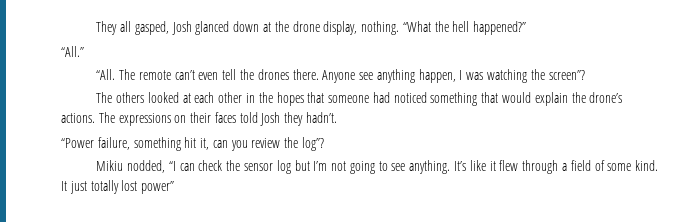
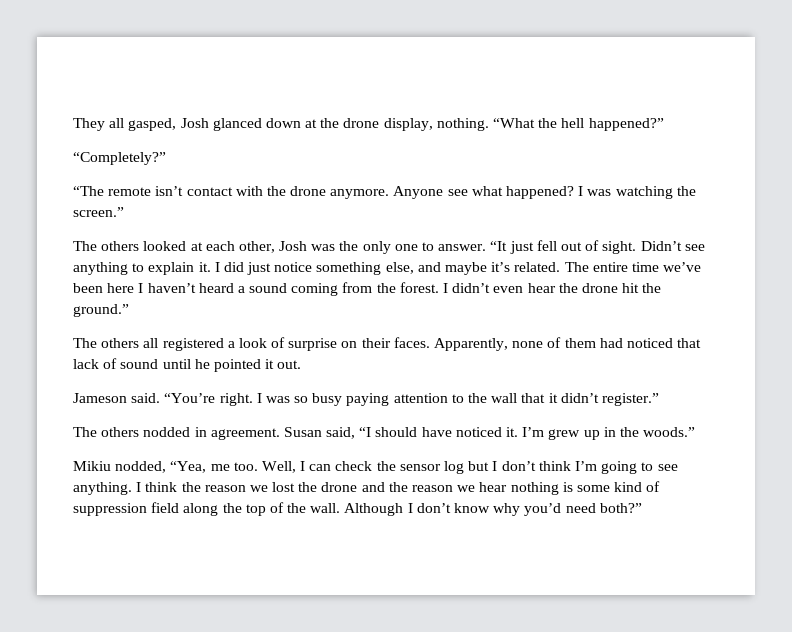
[61,46,84,57] [96,69,456,83] “All.” // “All. The remote can’t even tell the drones there. Anyone see anything happen, -> [73,152,166,165] [73,186,575,199] “Completely?” // “The remote isn’t contact with the drone anymore. Anyone see what happened?
[548,70,585,80] screen”? -> [73,207,124,217] screen.”
[218,92,623,106] [61,112,338,126] [61,137,325,151] [96,160,176,173] other in the hopes that someone had noticed something that would explain the drone’s actions. The expressions on their faces told Josh they hadn’t. // “Power failure, something hit it, can you review the log”? // Mikiu nodded, “I -> [238,240,705,254] [73,262,702,275] [73,282,662,296] [73,304,129,317] [73,337,702,351] [73,358,302,372] [73,393,659,406] [73,427,696,440] [73,461,306,473] other, Josh was the only one to answer. “It just fell out of sight. Didn’t see anything to explain it. I did just notice something else, and maybe it’s related. The entire time we’ve been here I haven’t heard a sound coming from the forest. I didn’t even hear the drone hit the ground.” // The others all registered a look of surprise on their faces. Apparently, none of them had noticed that lack of sound until he pointed it out. // Jameson said. “You’re right. I was so busy paying attention to the wall that it didn’t register.” // The others nodded in agreement. Susan said, “I should have noticed it. I’m grew up in the woods.” // Mikiu nodded, “Yea, me too. Well, I
[313,160,659,174] [61,180,175,194] I’m not going to see anything. It’s like it flew through a field of some kind. It just totally lost power” -> [492,461,678,474] [73,481,661,495] [73,502,642,516] I don’t think I’m going to see anything. I think the reason we lost the drone and the reason we hear nothing is some kind of suppression field along the top of the wall. Although I don’t know why you’d need both?”

